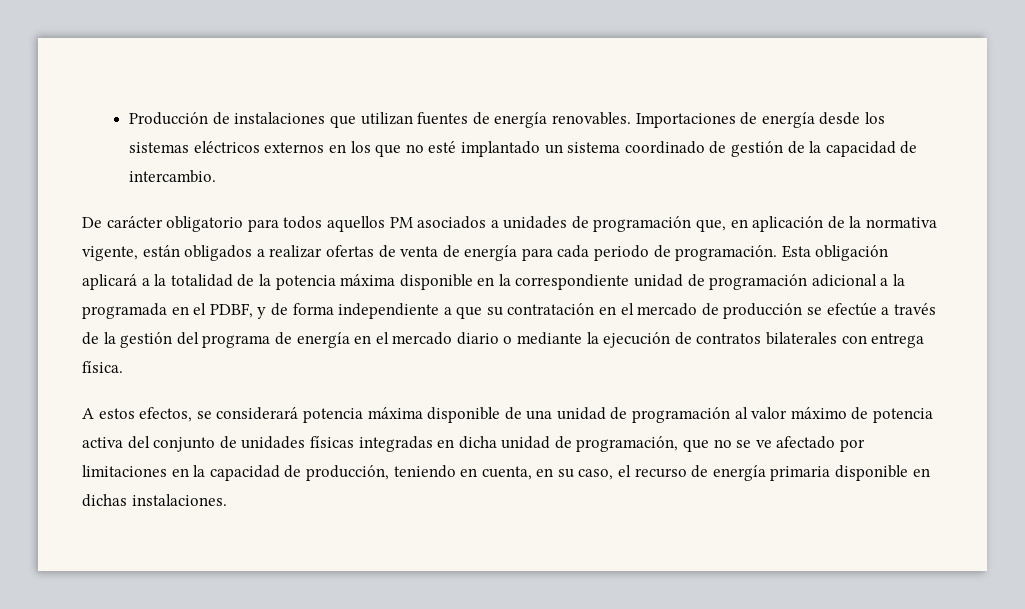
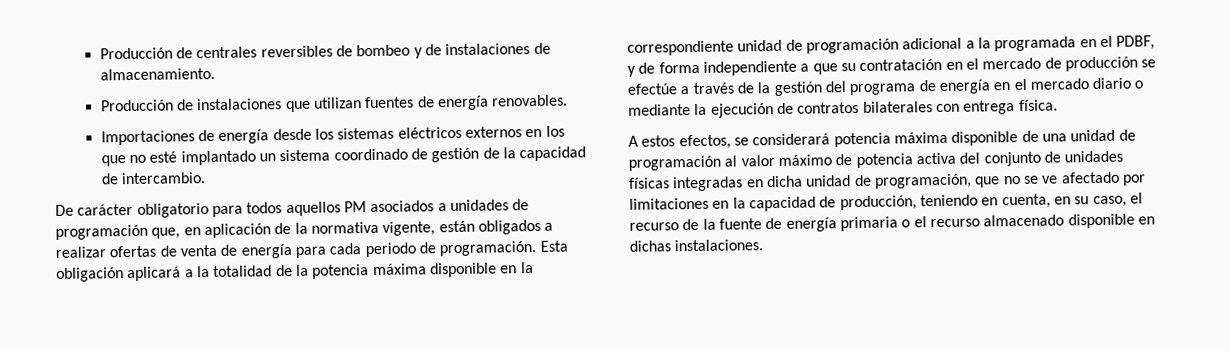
[129,112,230,125] Producción de -> [99,42,551,60] [99,67,215,81] [100,99,195,112] Producción de centrales reversibles de bombeo y de instalaciones de almacenamiento. // Producción de
(631, 118) none -> (569, 100) //
[712,465,831,481] energía primaria -> [702,214,1065,232] la fuente de energía primaria o el recurso almacenado

